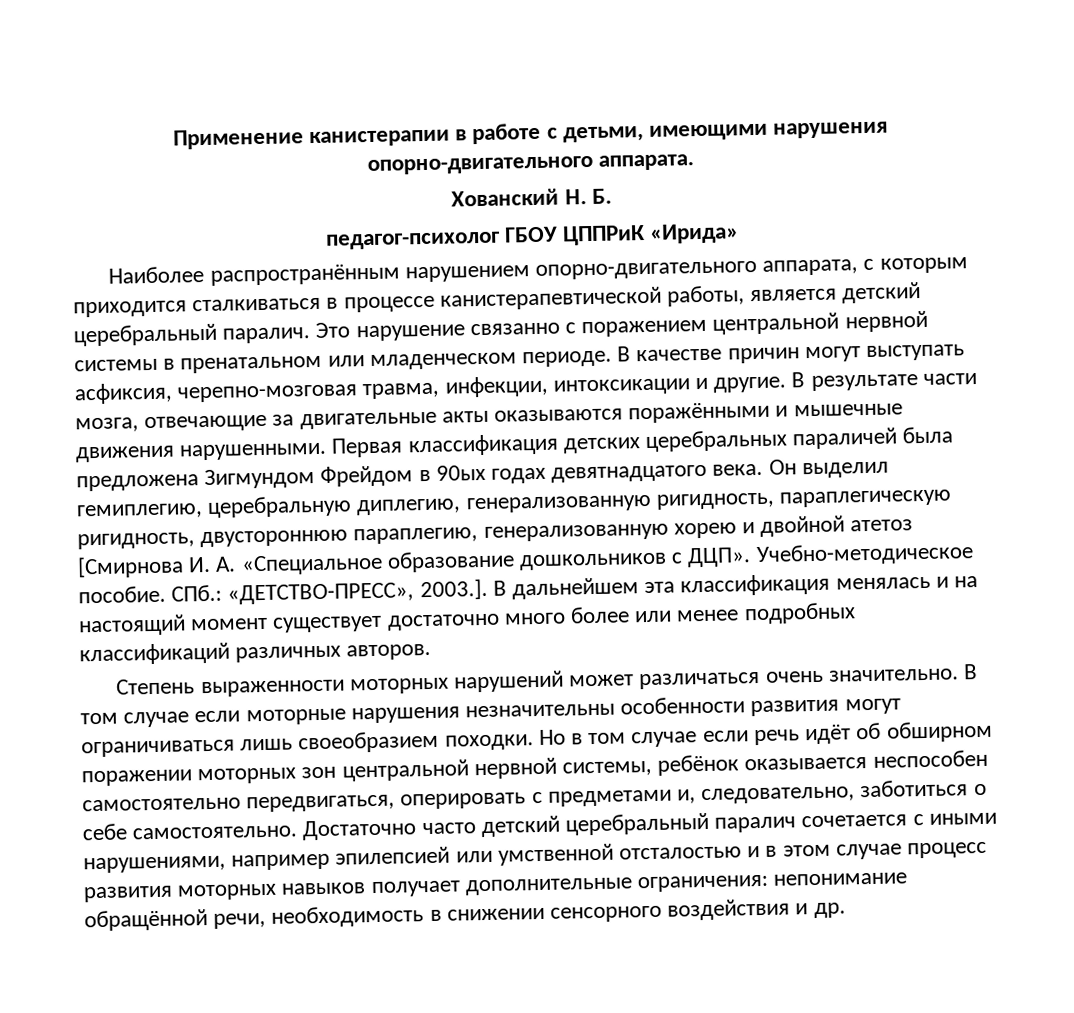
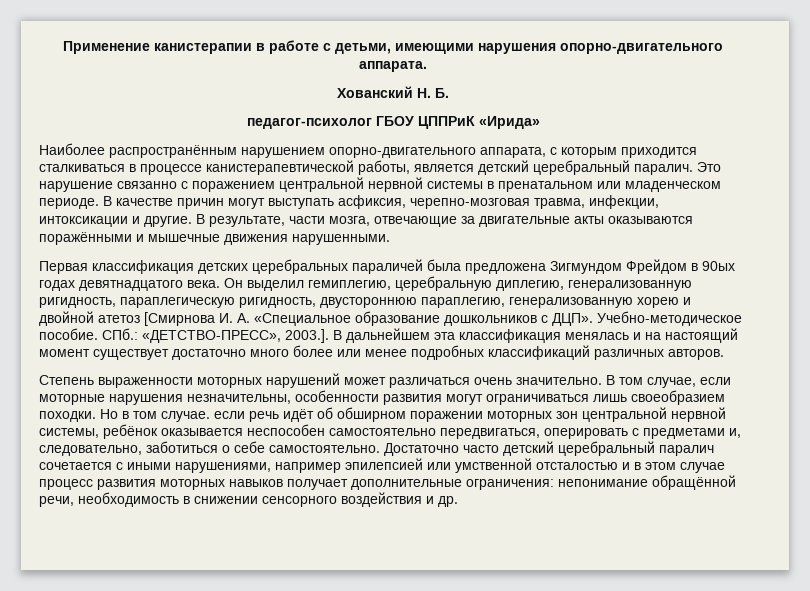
[810,374,918,392] результате -> [209,216,285,227] результате,
(328, 451) none -> (390, 239) //
[123,711,190,728] случае -> [647,377,696,388] случае,
[465,703,616,718] незначительны -> [187,394,291,404] незначительны,
[631,731,698,748] случае -> [161,411,210,422] случае.

